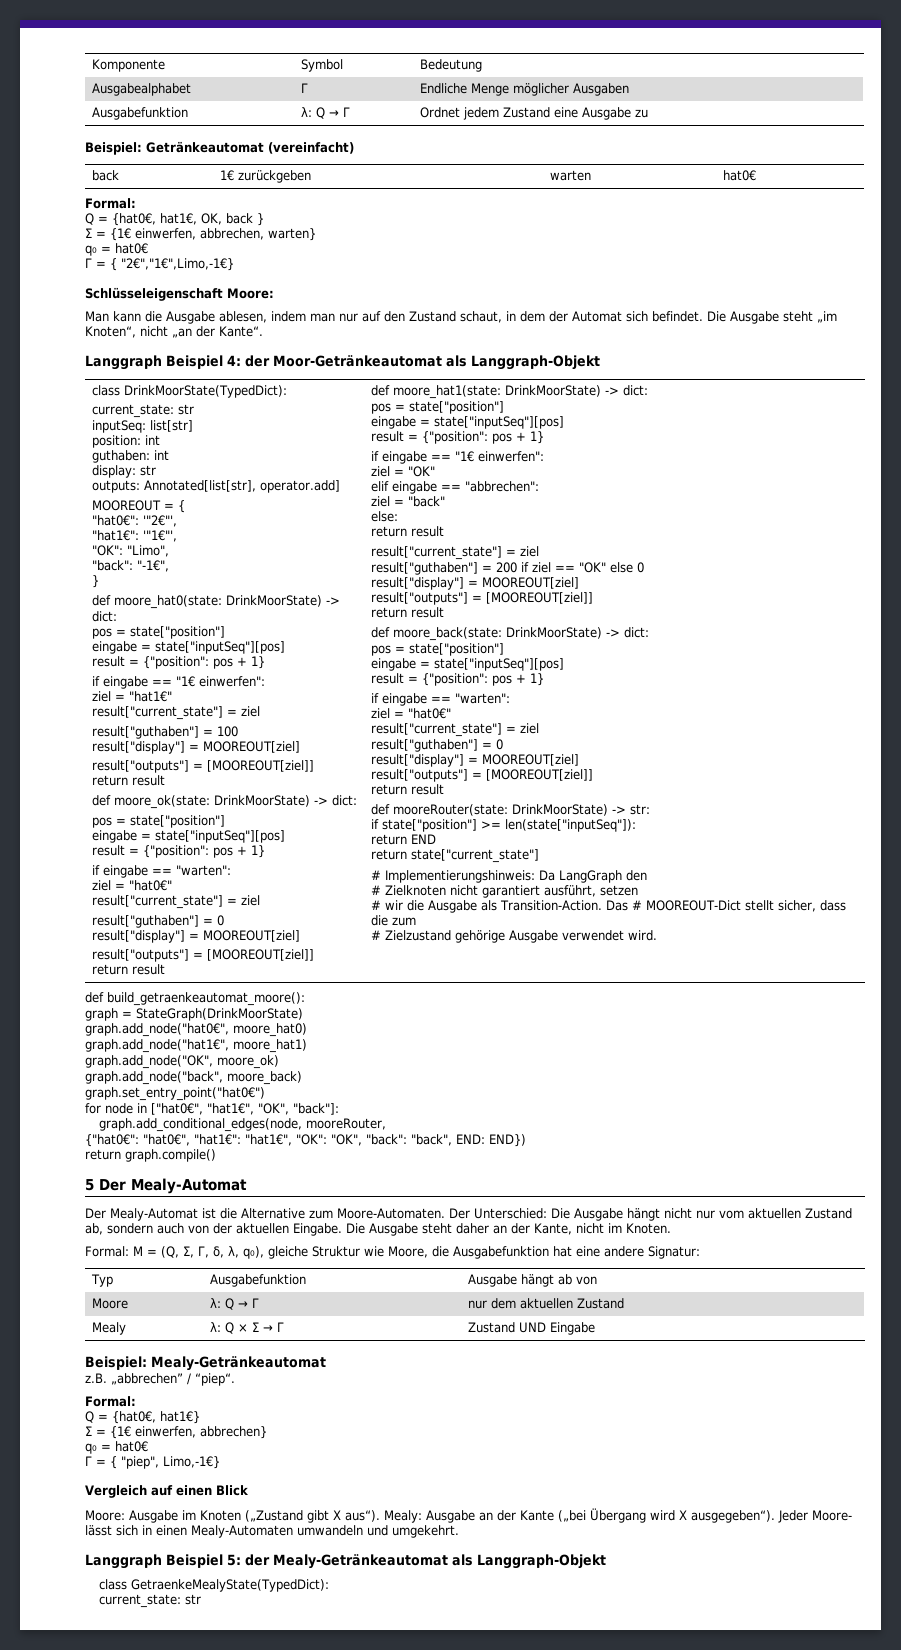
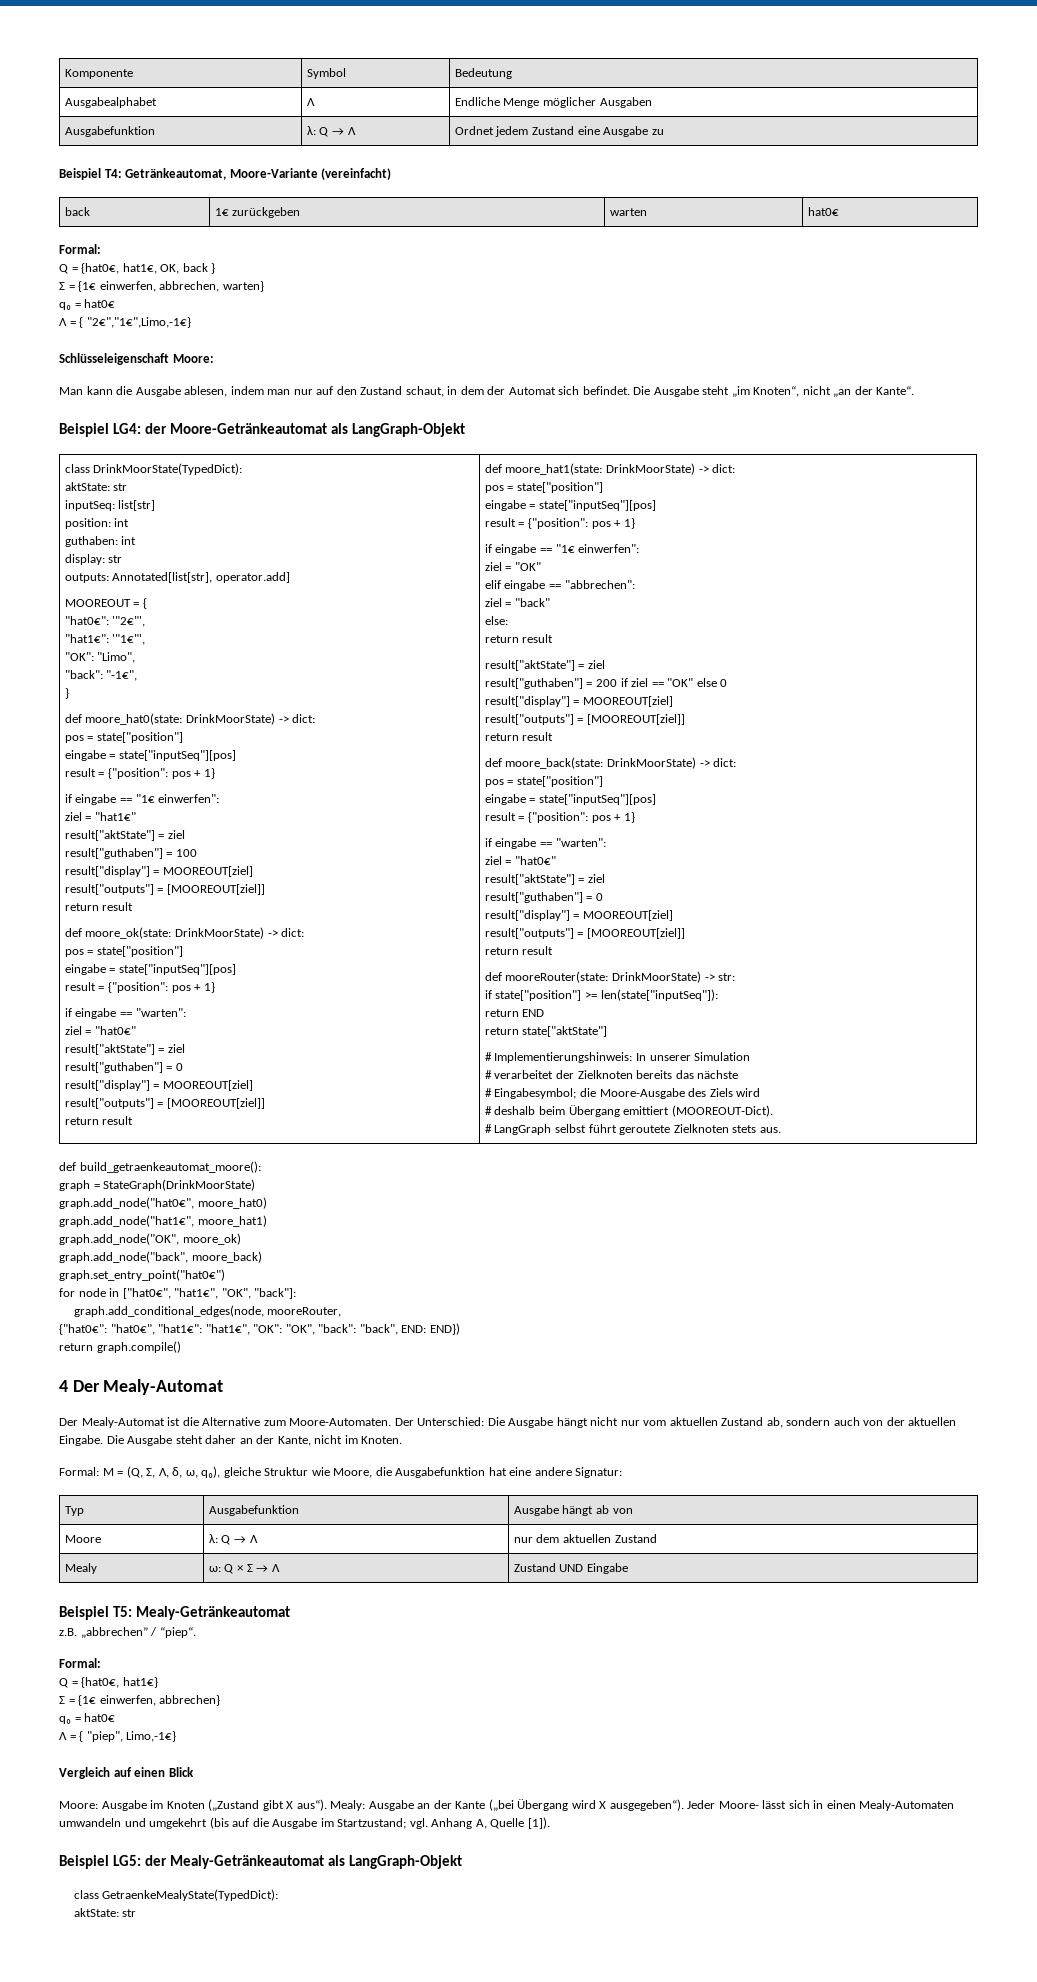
[300,83,308,93] Γ -> [306,98,315,106] Λ
[342,107,350,117] Γ -> [347,127,356,135] Λ
[85,141,264,155] Beispiel: Getränkeautomat -> [59,168,318,180] Beispiel T4: Getränkeautomat, Moore-Variante
[85,258,92,268] Γ -> [59,318,67,326] Λ
[85,355,600,370] Langgraph Beispiel 4: der Moor-Getränkeautomat als Langgraph-Objekt -> [59,423,466,437] Beispiel LG4: der Moore-Getränkeautomat als LangGraph-Objekt
[91,404,174,418] current_state: -> [64,482,110,491] aktState:
[91,706,223,720] result["current_state"] -> [64,830,155,841] result["aktState"]
[91,895,223,909] result["current_state"] -> [64,1044,155,1055] result["aktState"]
[370,546,502,560] result["current_state"] -> [484,660,575,671] result["aktState"]
[370,723,502,737] result["current_state"] -> [484,874,575,885] result["aktState"]
[410,849,539,863] state["current_state"] -> [522,1026,608,1037] state["aktState"]
[538,870,647,883] [370,885,638,898] [370,900,846,913] [370,915,416,926] [370,930,657,943] Da LangGraph den // # Zielknoten nicht garantiert ausführt, setzen // # wir die Ausgabe als Transition-Action. Das # MOOREOUT-Dict stellt sicher, dass die zum // # Zielzustand gehörige Ausgabe verwendet wird. -> [635,1052,751,1061] [484,1070,739,1079] [484,1088,761,1099] [484,1105,773,1117] [484,1124,781,1135] In unserer Simulation // # verarbeitet der Zielknoten bereits das nächste // # Eingabesymbol; die Moore-Ausgabe des Ziels wird // # deshalb beim Übergang emittiert (MOOREOUT-Dict). // # LangGraph selbst führt geroutete Zielknoten stets aus.
[85,1179,94,1191] 5 -> [59,1380,68,1392] 4
[198,1246,239,1258] Γ, δ, λ, -> [158,1467,198,1478] Λ, δ, ω,
[251,1298,259,1308] Γ -> [249,1535,258,1543] Λ
[209,1322,221,1332] λ: -> [208,1566,221,1572] ω:
[276,1322,284,1332] Γ -> [271,1564,280,1572] Λ
[85,1356,147,1370] Beispiel: -> [59,1606,133,1620] Beispiel T5:
[85,1456,92,1466] Γ -> [59,1732,67,1740] Λ
[392,1525,459,1538] [85,1554,241,1569] umgekehrt. // Langgraph Beispiel 5: -> [149,1817,550,1829] [59,1855,142,1869] umgekehrt (bis auf die Ausgabe im Startzustand; vgl. Anhang A, Quelle [1]). // Beispiel LG5:
[477,1554,606,1569] Langgraph-Objekt -> [349,1855,463,1869] LangGraph-Objekt
[98,1594,181,1608] current_state: -> [73,1908,119,1917] aktState:

